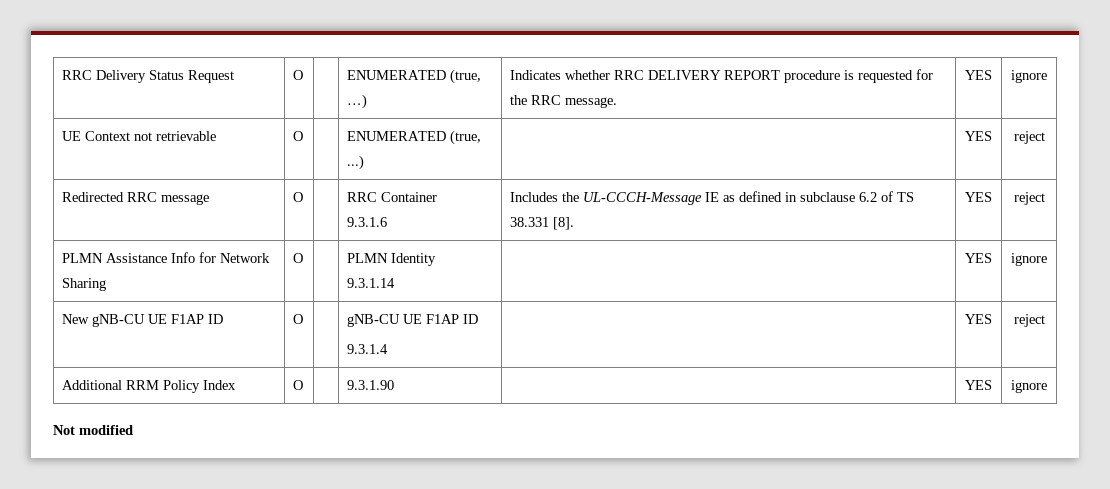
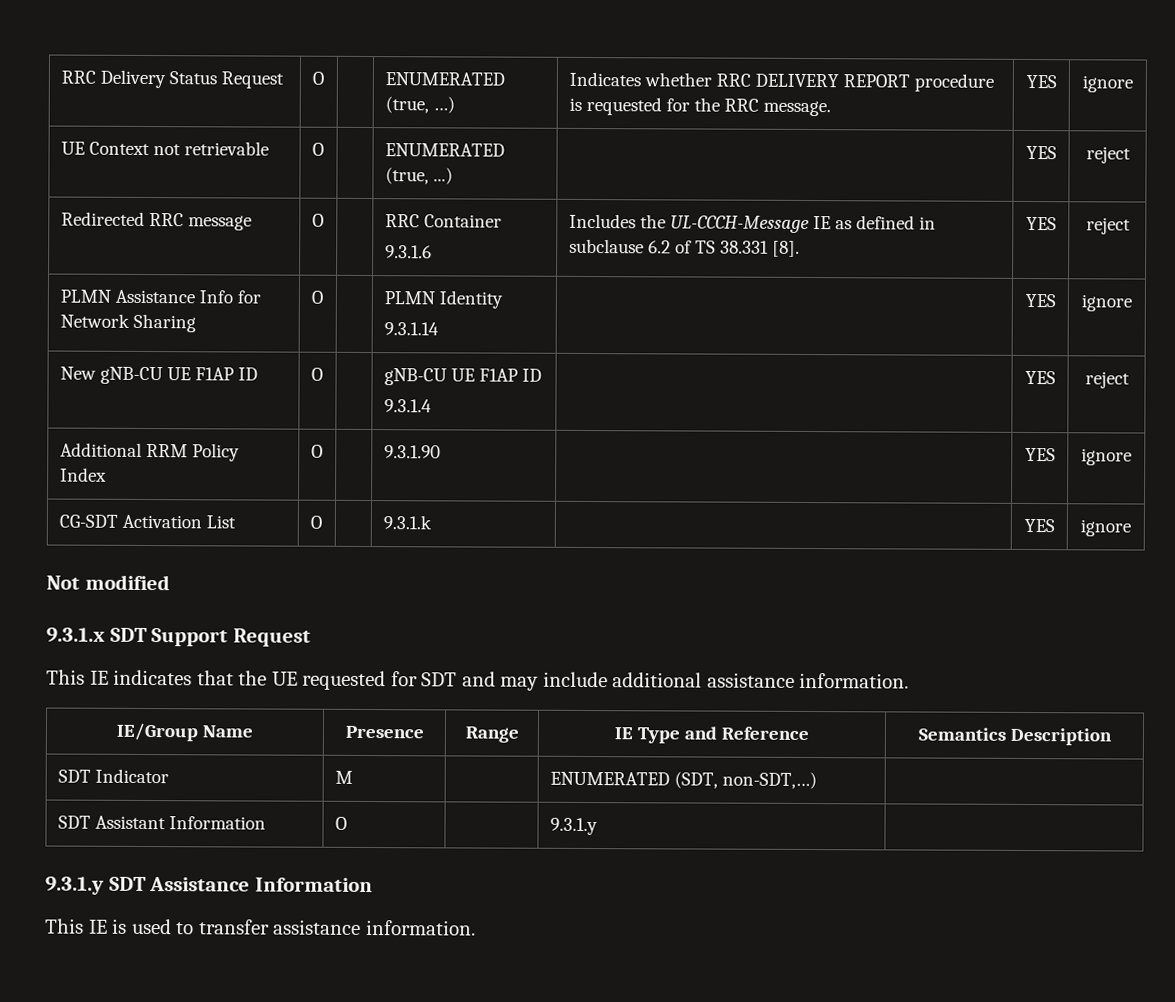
[53,425,133,435] // Not modified -> [58,514,236,529] [309,515,322,529] [382,515,432,530] [1023,518,1055,533] [1080,519,1131,537] [46,574,170,591] [46,627,311,647] [46,669,910,691] [116,722,253,742] [344,725,424,739] [464,726,519,743] [614,726,809,744] [917,727,1112,746] [57,768,169,784] [334,770,353,784] [549,771,817,790] [57,815,266,830] [334,816,347,830] [549,817,598,836] [45,876,373,895] [45,918,476,936] // CG-SDT Activation List | O | | 9.3.1.k | | YES | ignore // Not modified // 9.3.1.x SDT Support Request // This IE indicates that the UE requested for SDT and may include additional assistance information. // IE/Group Name | Presence | Range | IE Type and Reference | Semantics Description // SDT Indicator | M | | ENUMERATED (SDT, non-SDT,…) | // SDT Assistant Information | O | | 9.3.1.y | // 9.3.1.y SDT Assistance Information // This IE is used to transfer assistance information.

